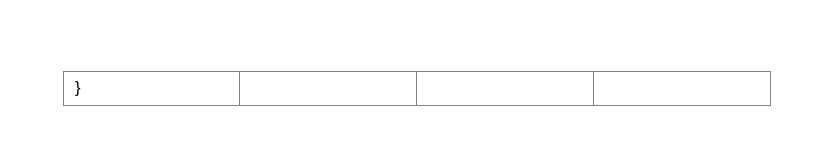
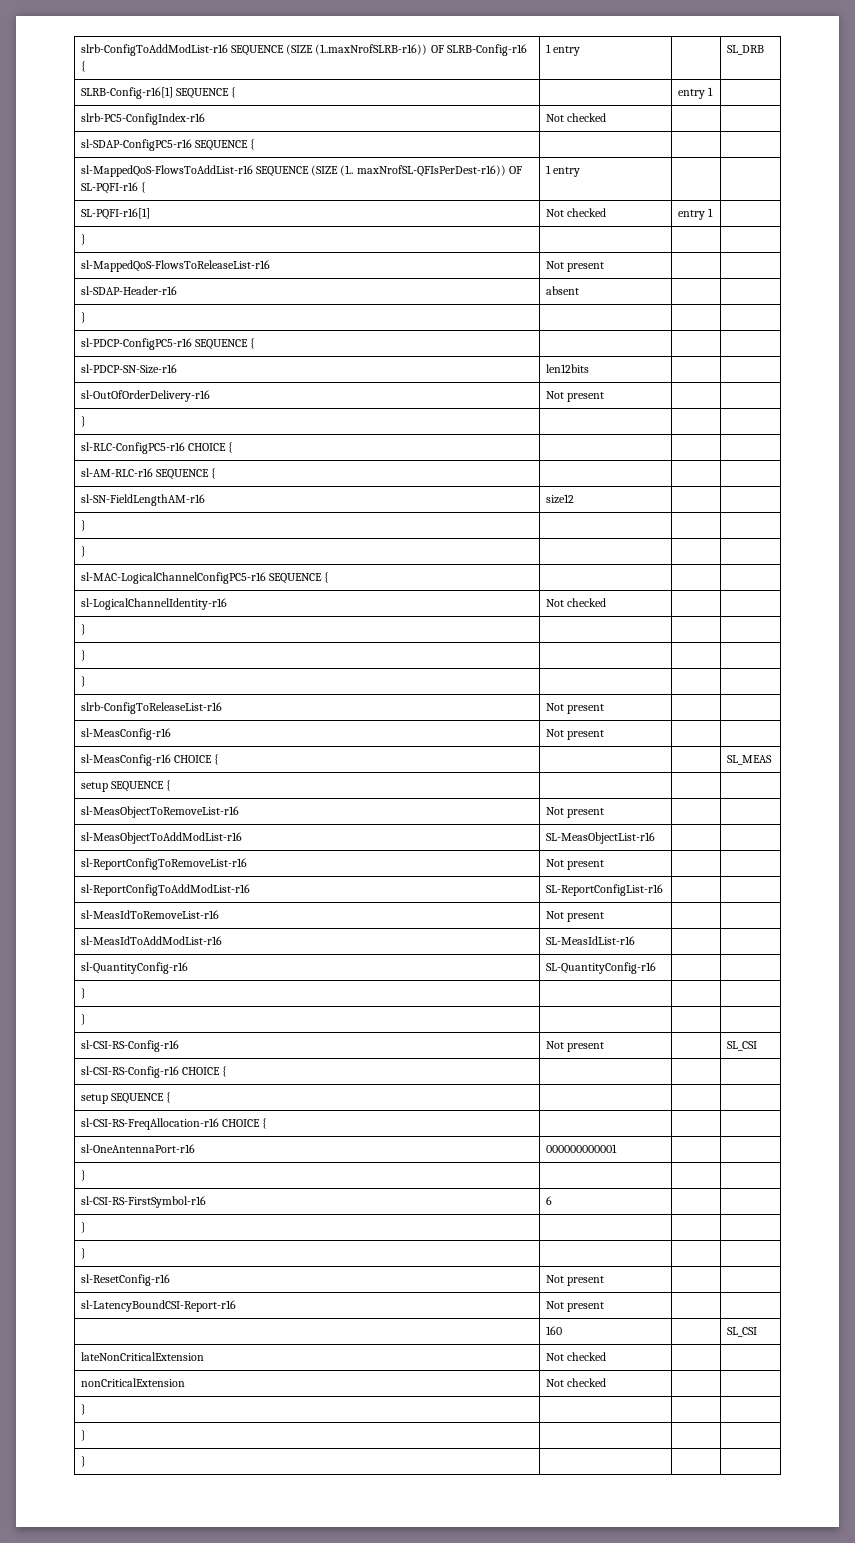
(74, 88) none -> [81,44,527,56] [81,61,87,72] [546,44,581,56] [727,45,765,55] [81,87,237,99] [678,87,714,99] [81,113,206,125] [546,113,607,122] [81,139,256,151] [81,165,522,177] [81,182,147,194] [546,165,581,177] [81,208,151,220] [546,208,607,217] [678,208,714,220] [81,234,87,245] [81,260,271,272] [546,261,605,272] [81,286,178,295] [546,286,580,295] [81,312,87,323] [81,338,256,350] [81,364,178,374] [546,364,590,373] [81,390,211,402] [546,391,605,402] [81,416,87,427] [81,442,234,454] [81,468,217,480] [81,494,206,506] [546,494,575,504] [81,520,87,531] [81,546,87,557] [81,572,330,584] [81,598,228,610] [546,598,607,607] [81,624,87,635] [81,650,87,661] [81,676,87,687] [81,702,223,714] [546,703,605,714] [81,728,172,740] [546,729,605,740] [81,754,220,766] [727,755,773,765] [81,780,172,792] [81,806,240,818] [546,807,605,818] [81,832,243,844] [546,832,656,844] [81,858,248,870] [546,859,605,870] [81,884,251,896] [546,884,664,896] [81,910,220,919] [546,911,605,922] [81,936,223,945] [546,936,636,945] [81,962,189,974] [546,962,657,974] [81,988,87,999] [81,1014,87,1025] [81,1040,180,1052] [546,1041,605,1052] [727,1041,758,1051] [81,1066,228,1078] [81,1092,172,1104] [81,1118,268,1130] [81,1144,196,1153] [546,1144,618,1153] [81,1170,87,1181] [81,1196,207,1208] [546,1196,553,1205] [81,1222,87,1233] [81,1248,87,1259] [81,1274,171,1286] [546,1275,605,1286] [81,1300,237,1312] [546,1301,605,1312] [546,1326,563,1335] [727,1327,758,1337] [81,1352,205,1361] [546,1352,607,1361] [81,1378,186,1387] [546,1378,607,1387] [81,1404,87,1415] [81,1430,87,1441] slrb-ConfigToAddModList-r16 SEQUENCE (SIZE (1..maxNrofSLRB-r16)) OF SLRB-Config-r16 { | 1 entry | | SL_DRB // SLRB-Config-r16[1] SEQUENCE { | | entry 1 | // slrb-PC5-ConfigIndex-r16 | Not checked | | // sl-SDAP-ConfigPC5-r16 SEQUENCE { | | | // sl-MappedQoS-FlowsToAddList-r16 SEQUENCE (SIZE (1.. maxNrofSL-QFIsPerDest-r16)) OF SL-PQFI-r16 { | 1 entry | | // SL-PQFI-r16[1] | Not checked | entry 1 | // } | | | // sl-MappedQoS-FlowsToReleaseList-r16 | Not present | | // sl-SDAP-Header-r16 | absent | | // } | | | // sl-PDCP-ConfigPC5-r16 SEQUENCE { | | | // sl-PDCP-SN-Size-r16 | len12bits | | // sl-OutOfOrderDelivery-r16 | Not present | | // } | | | // sl-RLC-ConfigPC5-r16 CHOICE { | | | // sl-AM-RLC-r16 SEQUENCE { | | | // sl-SN-FieldLengthAM-r16 | size12 | | // } | | | // } | | | // sl-MAC-LogicalChannelConfigPC5-r16 SEQUENCE { | | | // sl-LogicalChannelIdentity-r16 | Not checked | | // } | | | // } | | | // } | | | // slrb-ConfigToReleaseList-r16 | Not present | | // sl-MeasConfig-r16 | Not present | | // sl-MeasConfig-r16 CHOICE { | | | SL_MEAS // setup SEQUENCE { | | | // sl-MeasObjectToRemoveList-r16 | Not present | | // sl-MeasObjectToAddModList-r16 | SL-MeasObjectList-r16 | | // sl-ReportConfigToRemoveList-r16 | Not present | | // sl-ReportConfigToAddModList-r16 | SL-ReportConfigList-r16 | | // sl-MeasIdToRemoveList-r16 | Not present | | // sl-MeasIdToAddModList-r16 | SL-MeasIdList-r16 | | // sl-QuantityConfig-r16 | SL-QuantityConfig-r16 | | // } | | | // } | | | // sl-CSI-RS-Config-r16 | Not present | | SL_CSI // sl-CSI-RS-Config-r16 CHOICE { | | | // setup SEQUENCE { | | | // sl-CSI-RS-FreqAllocation-r16 CHOICE { | | | // sl-OneAntennaPort-r16 | 000000000001 | | // } | | | // sl-CSI-RS-FirstSymbol-r16 | 6 | | // } | | | // } | | | // sl-ResetConfig-r16 | Not present | | // sl-LatencyBoundCSI-Report-r16 | Not present | | // | 160 | | SL_CSI // lateNonCriticalExtension | Not checked | | // nonCriticalExtension | Not checked | | // } | | | // } | | | //

